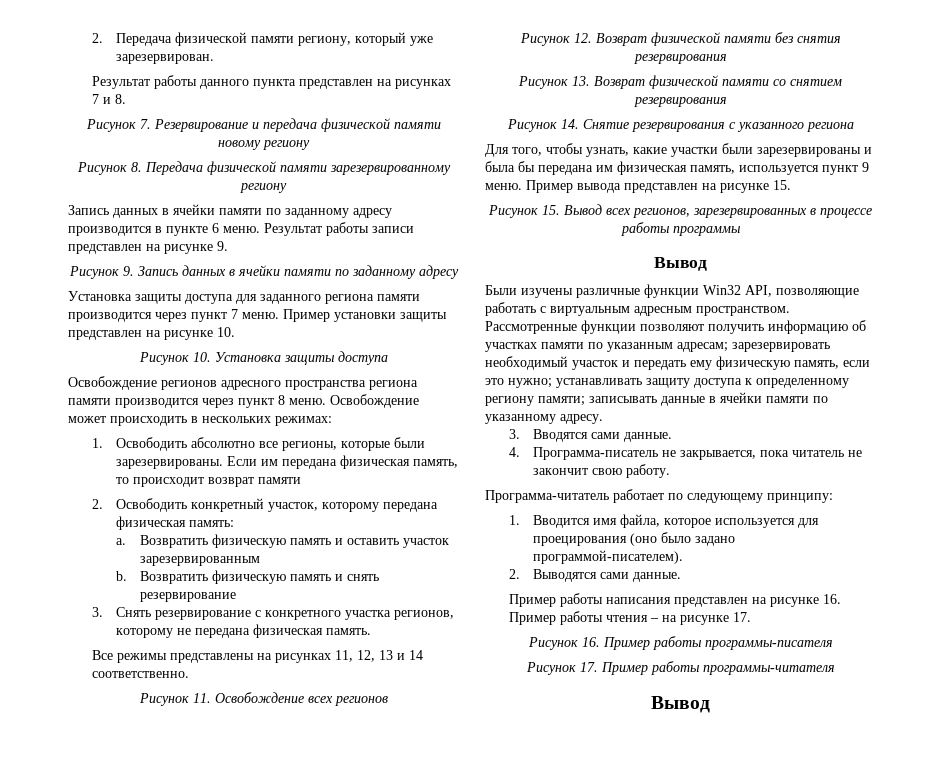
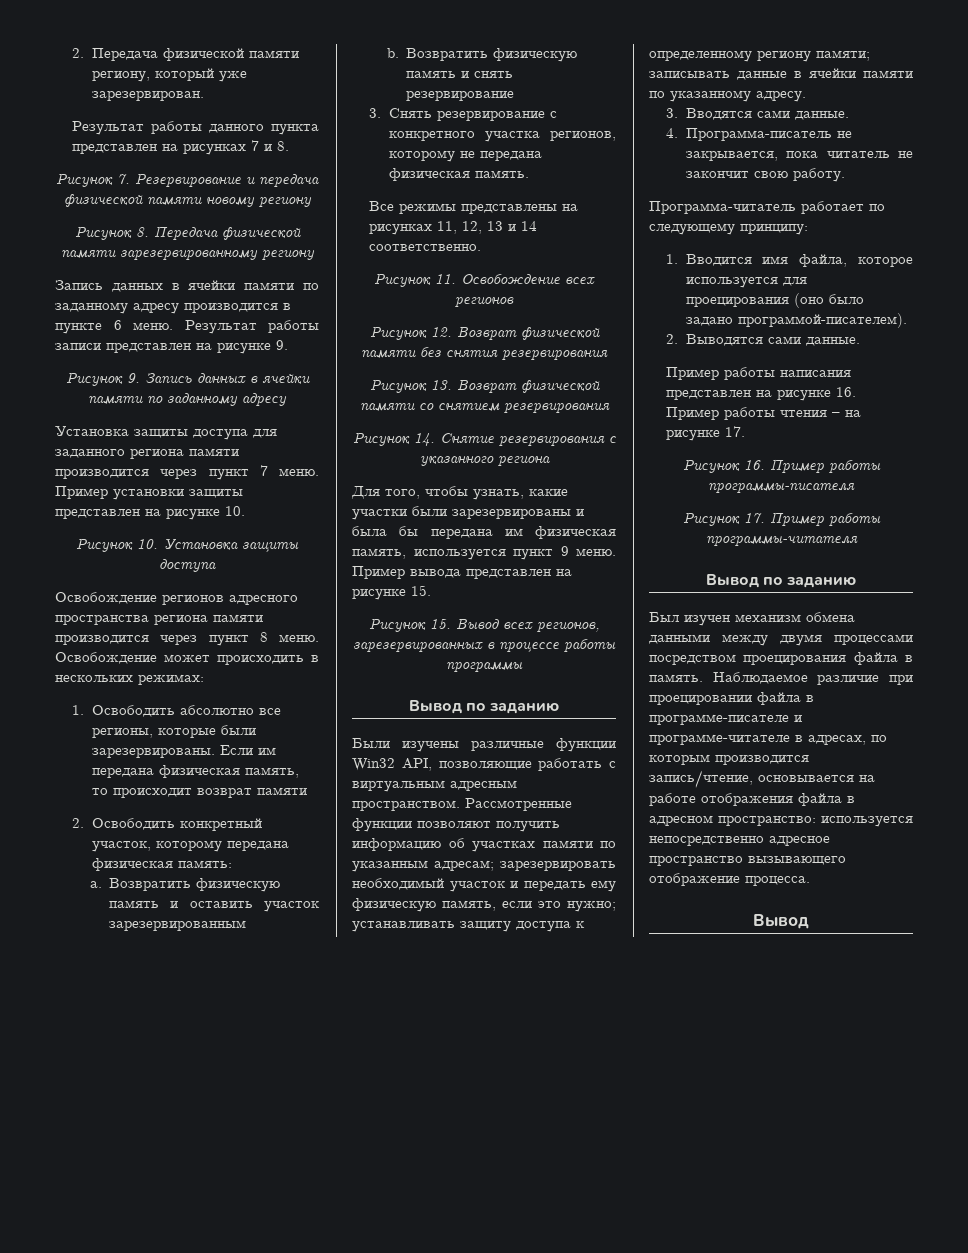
(707, 264) none -> [466,702,560,714] по заданию
(835, 670) none -> [705,574,857,588] [649,612,855,626] [649,634,913,646] [649,652,913,665] [649,672,913,685] [649,692,814,705] [649,714,802,725] [649,734,887,745] [649,754,809,765] [649,770,875,788] [649,793,855,806] [649,815,913,827] [649,836,830,846] [649,856,846,866] [649,873,810,886] // Вывод по заданию // Был изучен механизм обмена данными между двумя процессами посредством проецирования файла в память. Наблюдаемое различие при проецировании файла в программе-писателе и программе-читателе в адресах, по которым производится запись/чтение, основывается на работе отображения файла в адресном пространство: используется непосредственно адресное пространство вызывающего отображение процесса.

